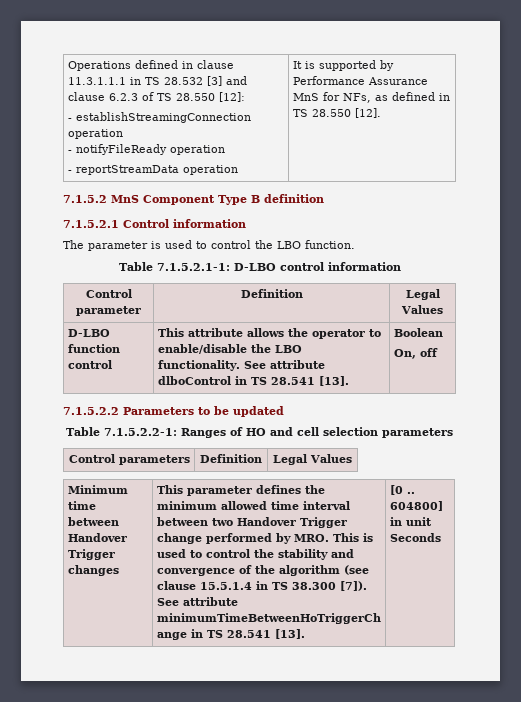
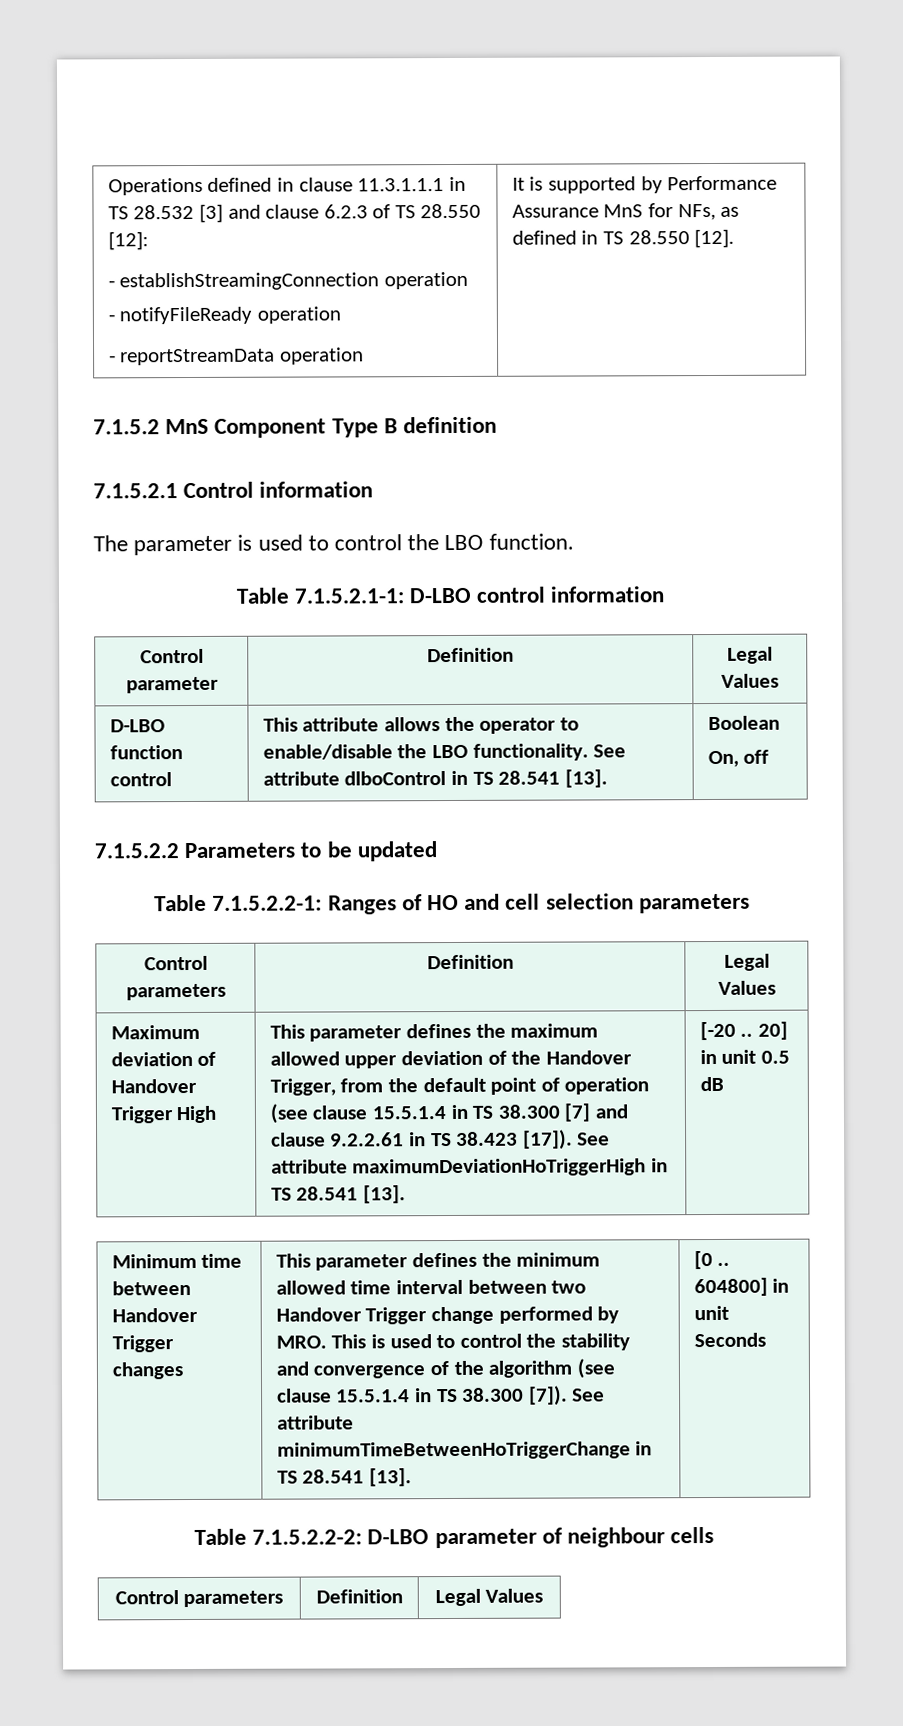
(352, 458) none -> [110,1024,200,1040] [110,1051,217,1067] [110,1078,197,1094] [110,1105,217,1124] [269,1023,599,1042] [269,1050,632,1069] [269,1077,650,1096] [269,1103,628,1124] [270,1129,611,1150] [270,1158,669,1177] [270,1185,407,1204] [699,1021,789,1041] [699,1049,791,1065] [699,1076,724,1092] // Maximum deviation of Handover Trigger High | This parameter defines the maximum allowed upper deviation of the Handover Trigger, from the default point of operation (see clause 15.5.1.4 in TS 38.300 [7] and clause 9.2.2.61 in TS 38.423 [17]). See attribute maximumDeviationHoTriggerHigh in TS 28.541 [13]. | [-20 .. 20] in unit 0.5 dB
(441, 537) none -> [193,1526,715,1549] [114,1590,284,1608] [315,1589,403,1604] [434,1588,544,1607] // Table 7.1.5.2.2-2: D-LBO parameter of neighbour cells // Control parameters | Definition | Legal Values

